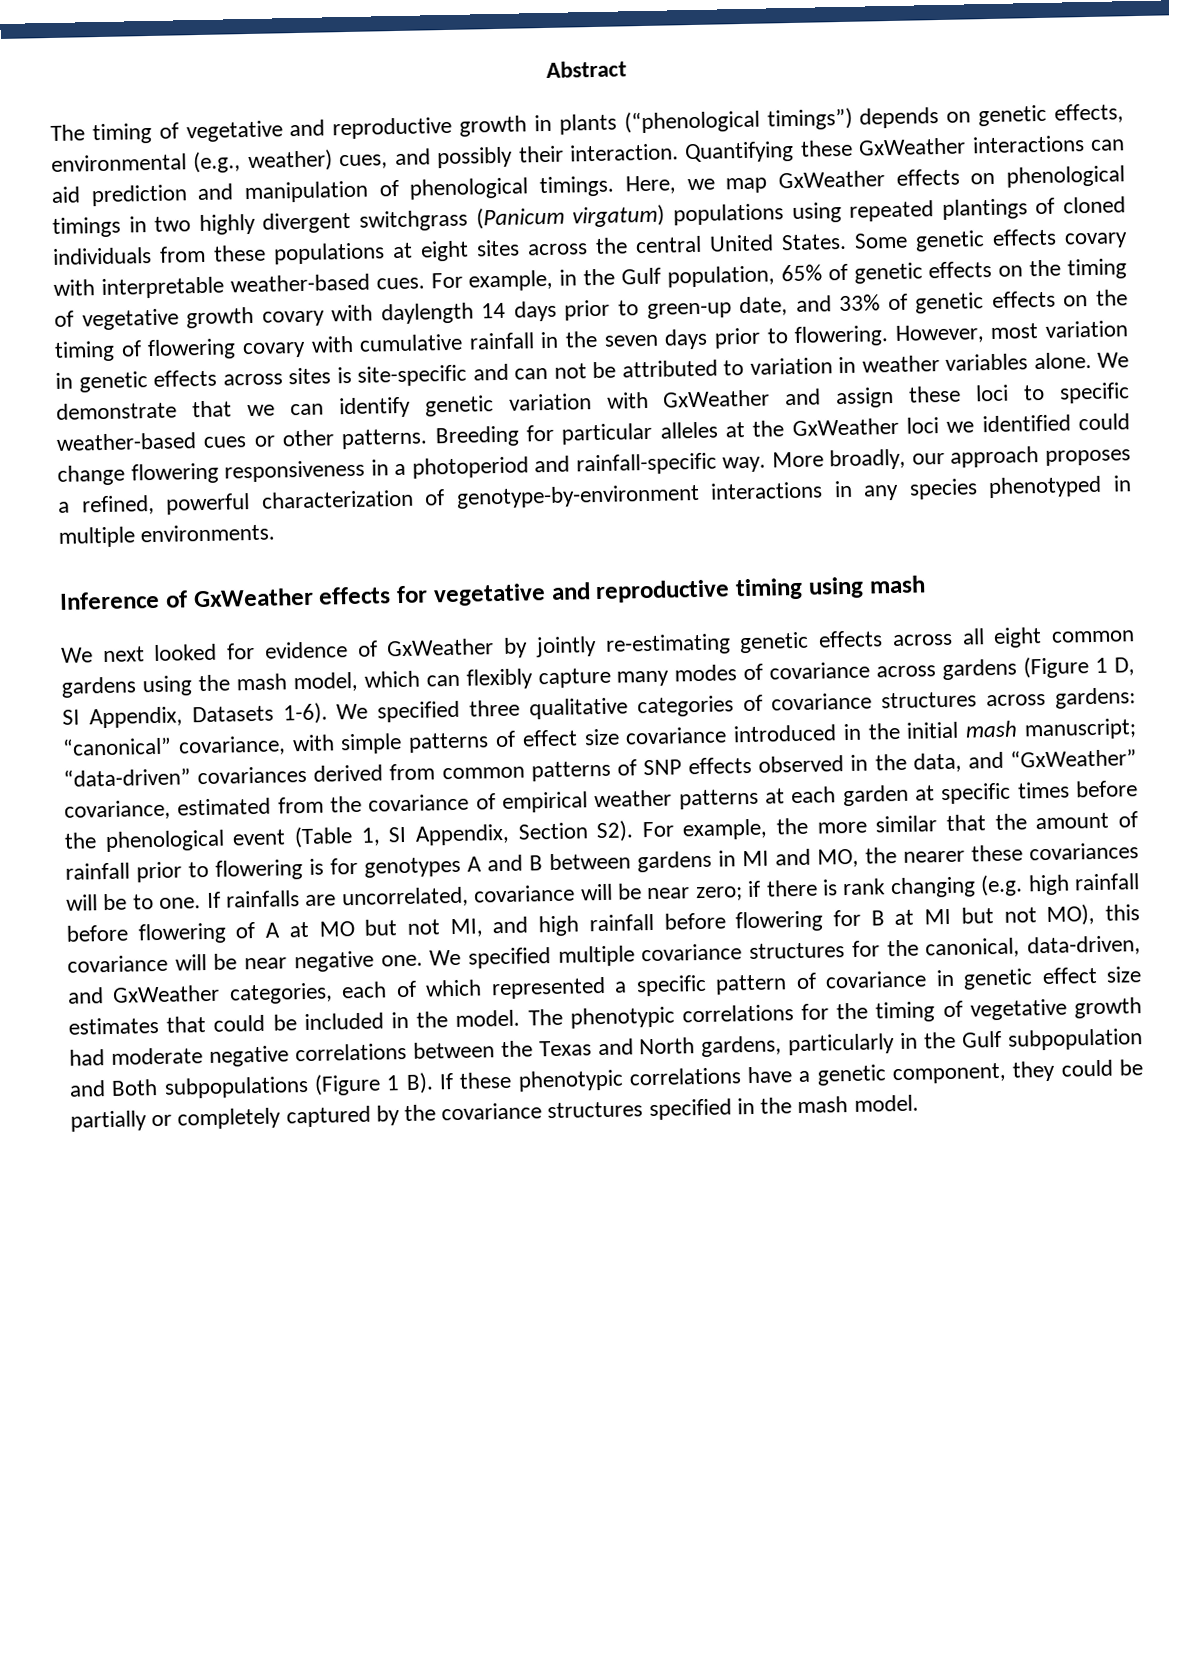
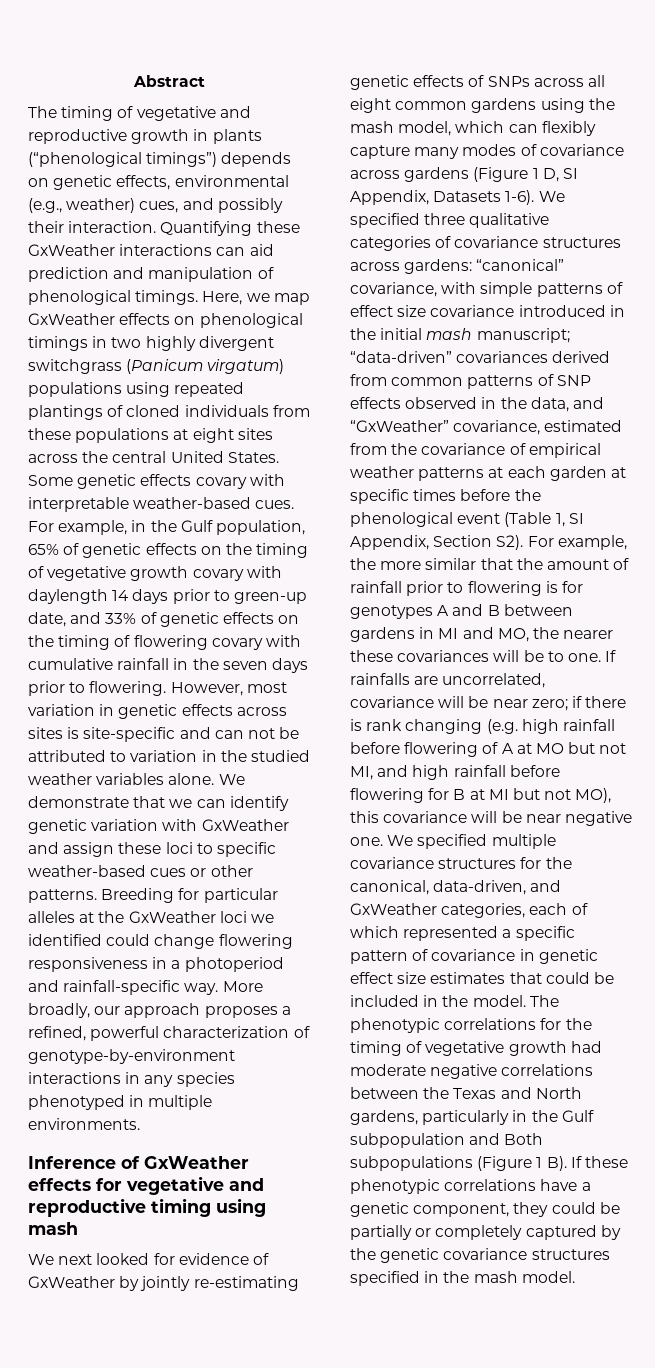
(856, 365) none -> [220,750,310,762] the studied
(884, 639) none -> [468,75,530,87] of SNPs
(437, 1113) none -> [380,1248,440,1263] genetic

